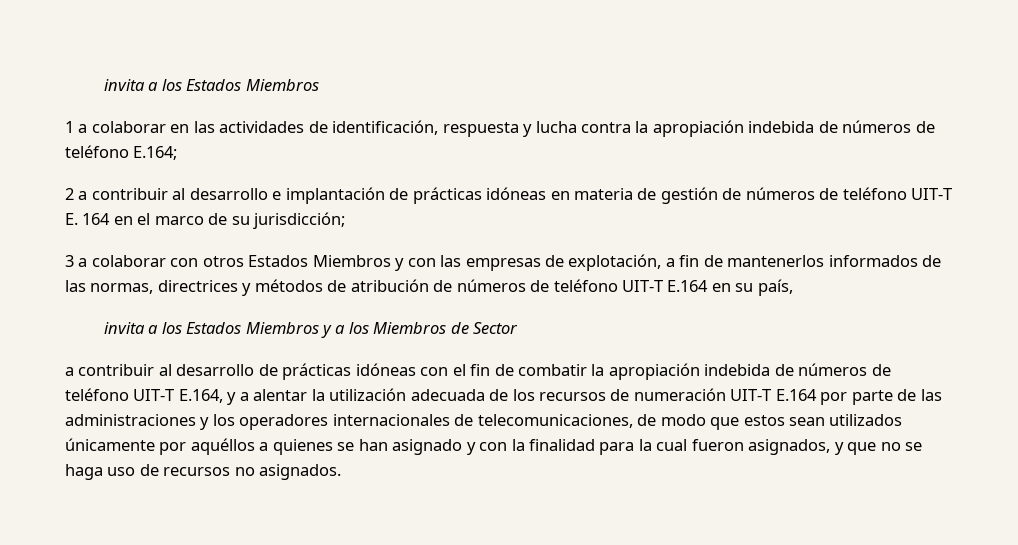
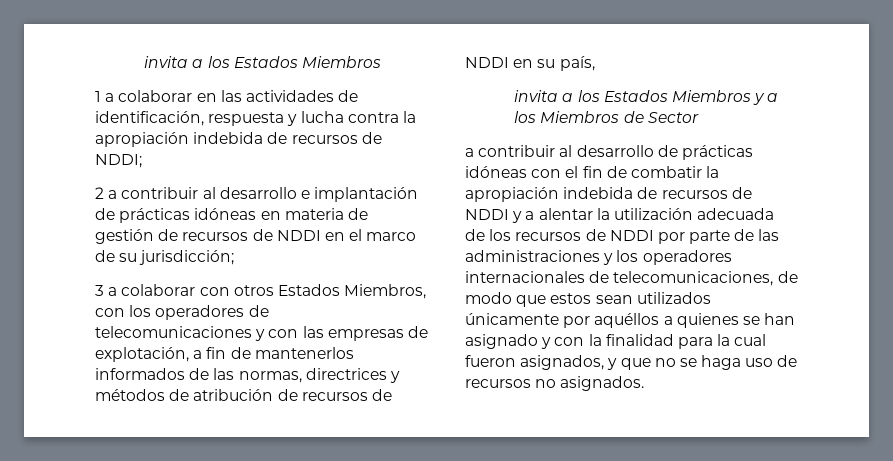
[842,120,935,133] [65,145,178,160] números de teléfono E.164; -> [291,132,382,144] [95,154,142,168] recursos de NDDI;
[745,187,953,200] [65,213,111,225] números de teléfono UIT-T E. 164 -> [182,229,321,241] recursos de NDDI
[312,255,391,267] Miembros -> [344,284,427,299] [95,305,269,320] [95,326,252,338] Miembros, con los operadores de telecomunicaciones
[456,279,709,292] números de teléfono UIT-T E.164 -> [301,389,392,401] [465,57,509,68] recursos de NDDI
[798,363,891,376] [65,388,223,403] números de teléfono UIT-T E.164, -> [661,187,752,199] [465,209,509,220] recursos de NDDI
[633,388,817,401] numeración UIT-T E.164 -> [609,230,654,241] NDDI

